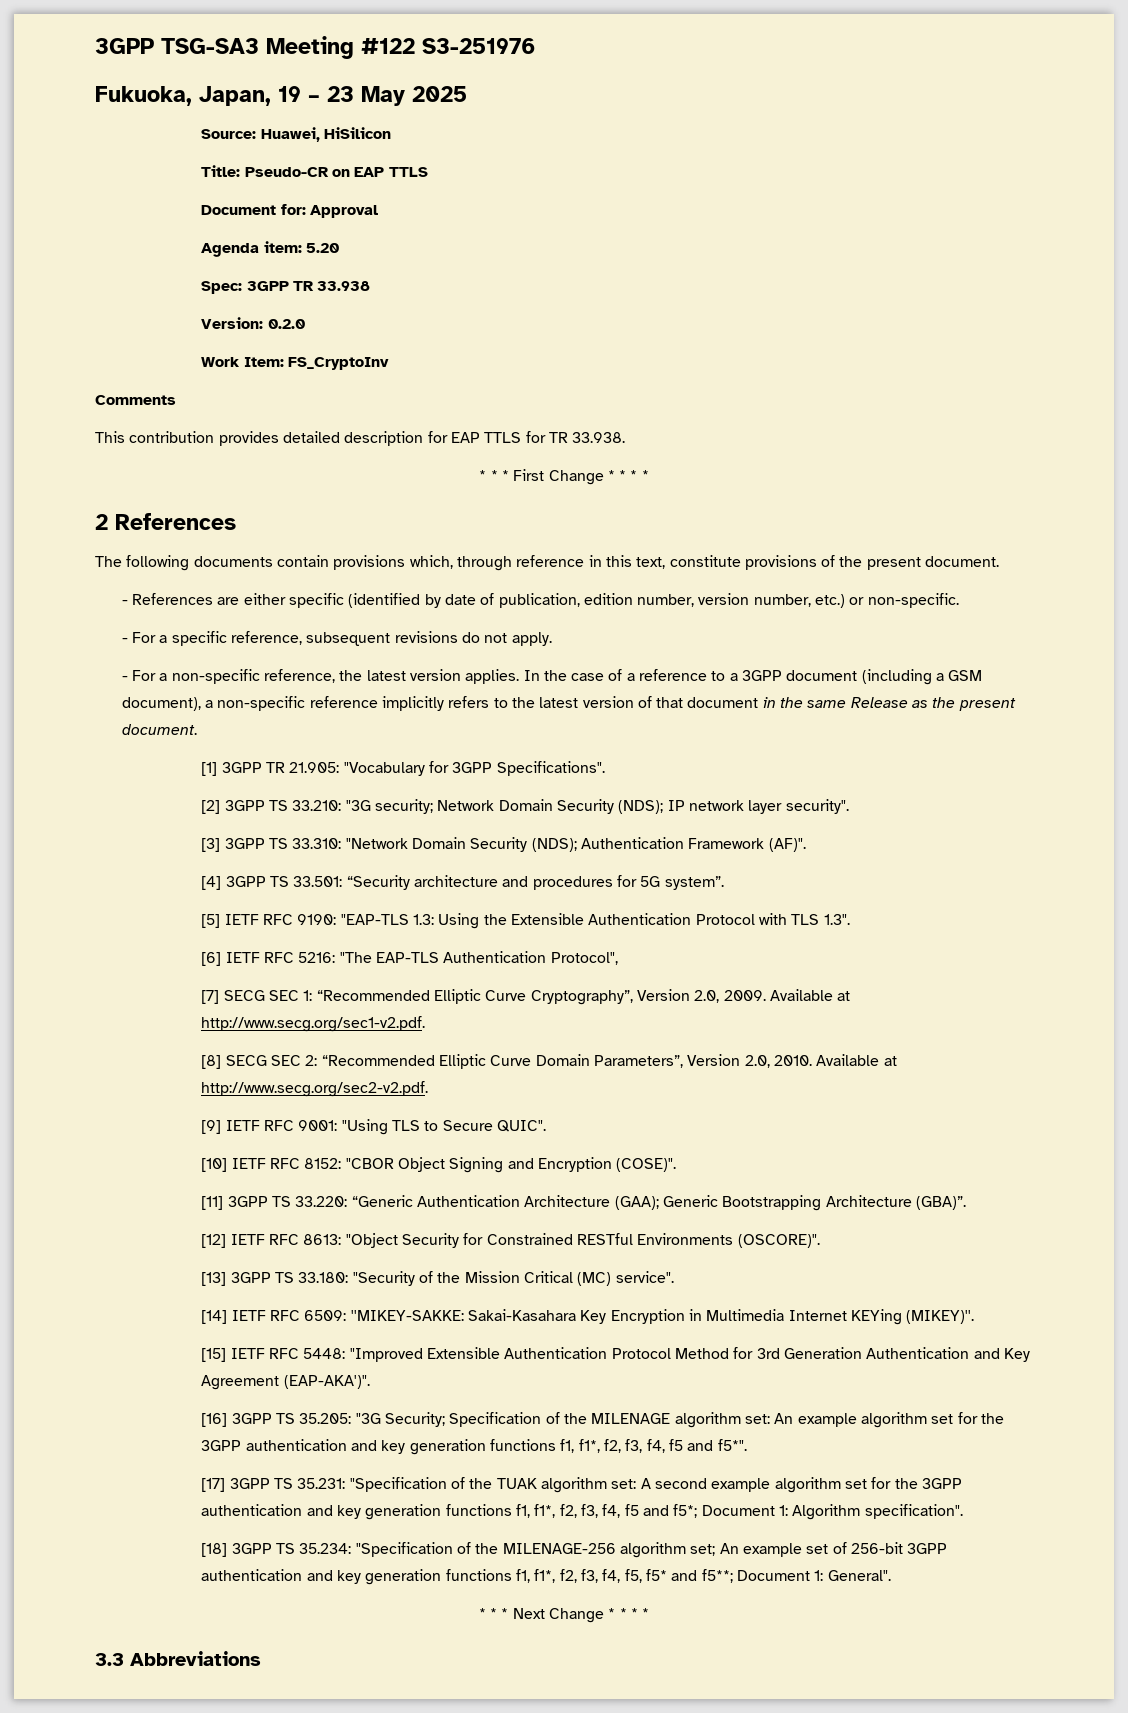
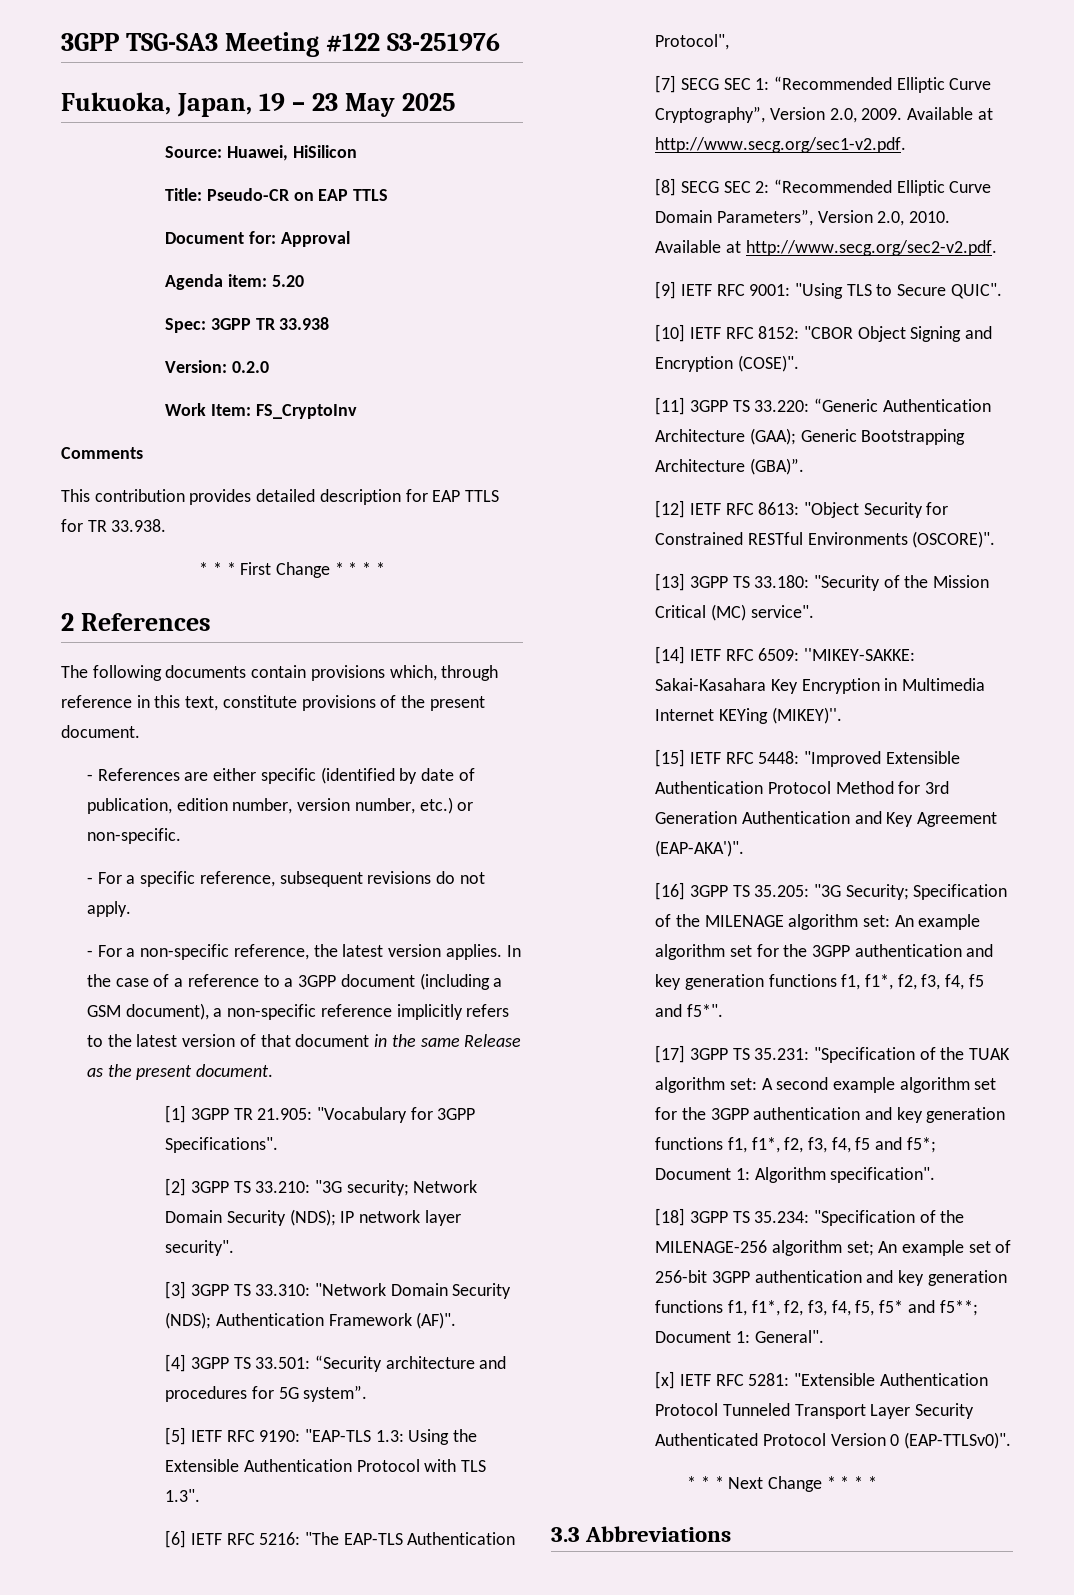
(891, 1575) none -> [655,1371,988,1389] [655,1403,975,1419] [655,1432,1012,1449] // [x] IETF RFC 5281: "Extensible Authentication Protocol Tunneled Transport Layer Security Authenticated Protocol Version 0 (EAP-TTLSv0)".

